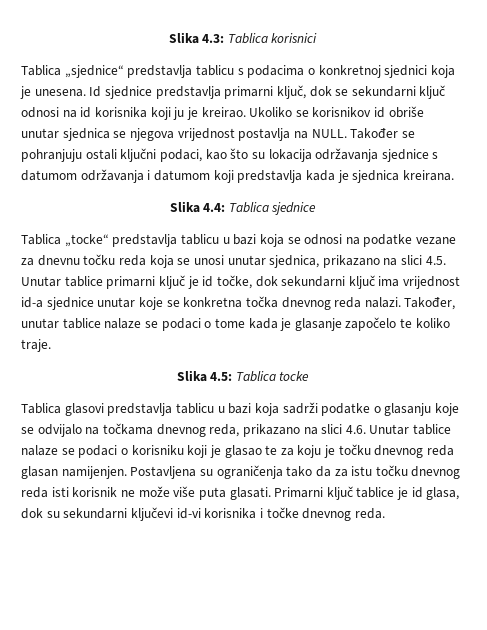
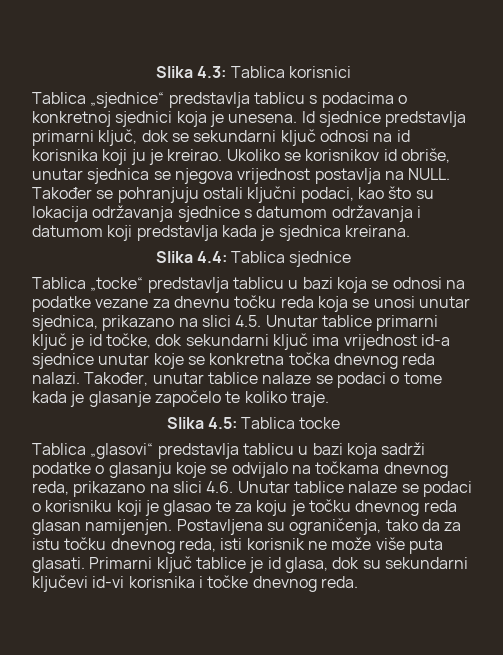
[388,106,424,118] obriše -> [400,148,450,163] obriše,
[64,403,104,416] glasovi -> [90,443,154,459] „glasovi“
[216,465,283,479] ograničenja -> [289,518,382,535] ograničenja,
[21,487,48,498] reda -> [178,538,216,552] reda,

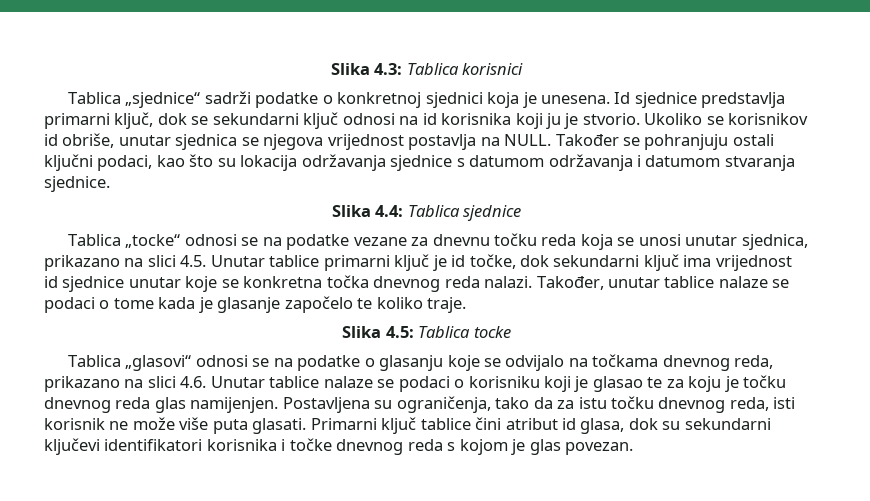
[168,92,394,108] predstavlja tablicu s podacima -> [204,91,319,108] sadrži podatke
[167,149,223,161] kreirao. -> [582,113,640,125] stvorio.
[107,225,410,241] koji predstavlja kada je sjednica kreirana. -> [724,155,795,171] [44,176,110,192] stvaranja sjednice.
[147,277,442,293] predstavlja tablicu u bazi koja se odnosi -> [184,234,259,246] odnosi se
[420,334,450,346] id-a -> [44,276,58,288] id
[157,442,426,459] predstavlja tablicu u bazi koja sadrži -> [195,355,293,367] odnosi se na
[32,519,81,535] glasan -> [154,397,186,413] glas
[249,557,264,573] je -> [475,417,558,430] čini atribut
[92,576,125,588] id-vi -> [104,439,203,451] identifikatori
[320,576,358,588] reda. -> [407,439,634,455] reda s kojom je glas povezan.

